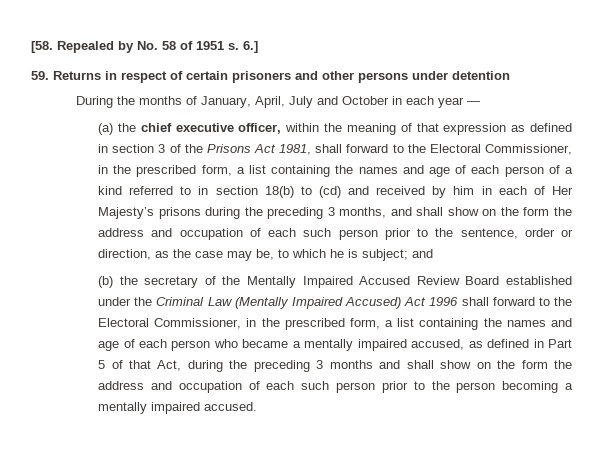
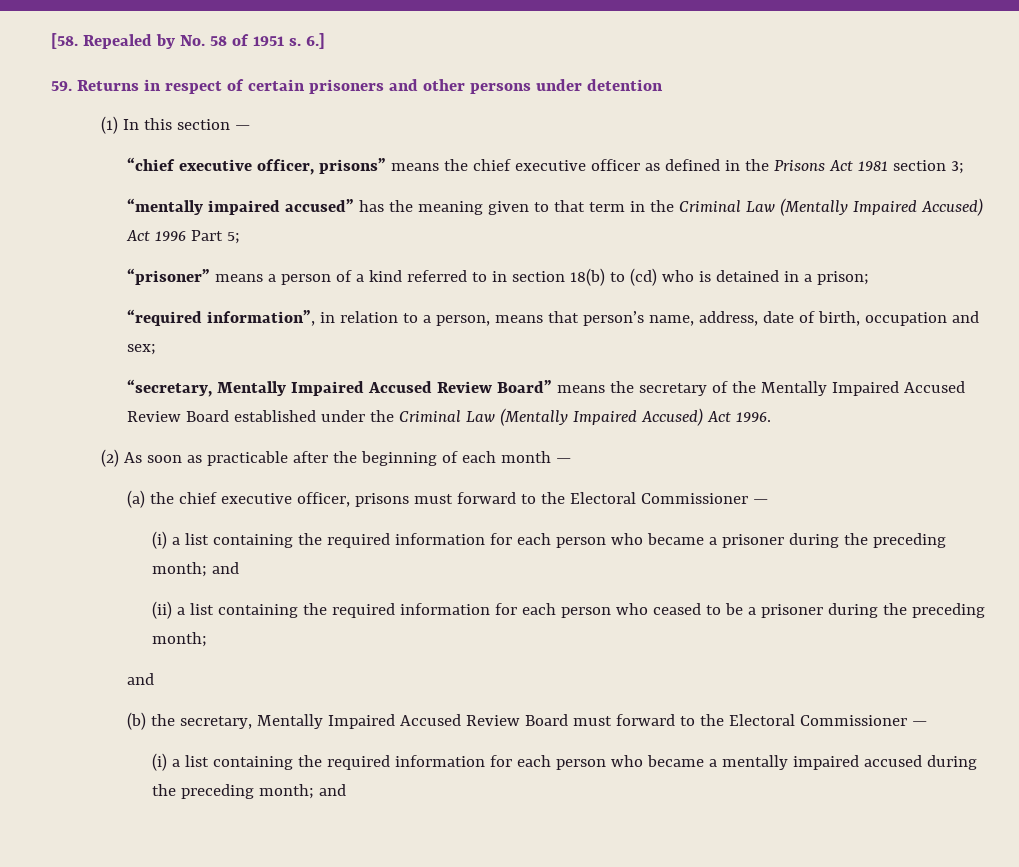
[75,96,480,108] [98,123,572,135] [98,144,573,155] [98,165,500,177] During the months of January, April, July and October in each year — // (a) the chief executive officer, within the meaning of that expression as defined in section 3 of the Prisons Act 1981, shall forward to the Electoral Commissioner, in the prescribed form, a list containing the names and age of each -> [101,116,251,134] [126,157,964,175] [126,198,983,216] [125,230,240,244] [126,268,276,285] (1) In this section — // “chief executive officer, prisons” means the chief executive officer as defined in the Prisons Act 1981 section 3; // “mentally impaired accused” has the meaning given to that term in the Criminal Law (Mentally Impaired Accused) Act 1996 Part 5; // “prisoner” means a
[348,186,574,198] [98,207,572,219] [98,228,573,240] [98,249,434,261] [98,276,114,288] and received by him in each of Her Majesty’s prisons during the preceding 3 months, and shall show on the form the address and occupation of each such person prior to the sentence, order or direction, as the case may be, to which he is subject; and // (b) -> [661,270,869,285] [126,309,979,326] [126,344,156,355] [126,379,605,397] who is detained in a prison; // “required information”, in relation to a person, means that person’s name, address, date of birth, occupation and sex; // “secretary, Mentally Impaired Accused Review Board” means
[429,297,573,306] [98,318,573,330] [98,339,135,351] 1996 shall forward to the Electoral Commissioner, in the prescribed form, a list containing the names and age of -> [735,412,771,422] [101,449,572,467] [126,490,768,508] [151,531,946,549] [151,562,239,577] [151,601,985,619] [151,632,207,647] [126,673,154,685] [126,712,927,730] [151,753,512,771] 1996. // (2) As soon as practicable after the beginning of each month — // (a) the chief executive officer, prisons must forward to the Electoral Commissioner — // (i) a list containing the required information for each person who became a prisoner during the preceding month; and // (ii) a list containing the required information for each person who ceased to be a prisoner during the preceding month; // and // (b) the secretary, Mentally Impaired Accused Review Board must forward to the Electoral Commissioner — // (i) a list containing the required information for
[411,339,572,350] [98,360,572,372] [98,381,573,393] [98,402,258,414] accused, as defined in Part 5 of that Act, during the preceding 3 months and shall show on the form the address and occupation of each such person prior to the person becoming a mentally impaired accused. -> [863,755,977,770] [151,784,346,799] accused during the preceding month; and

